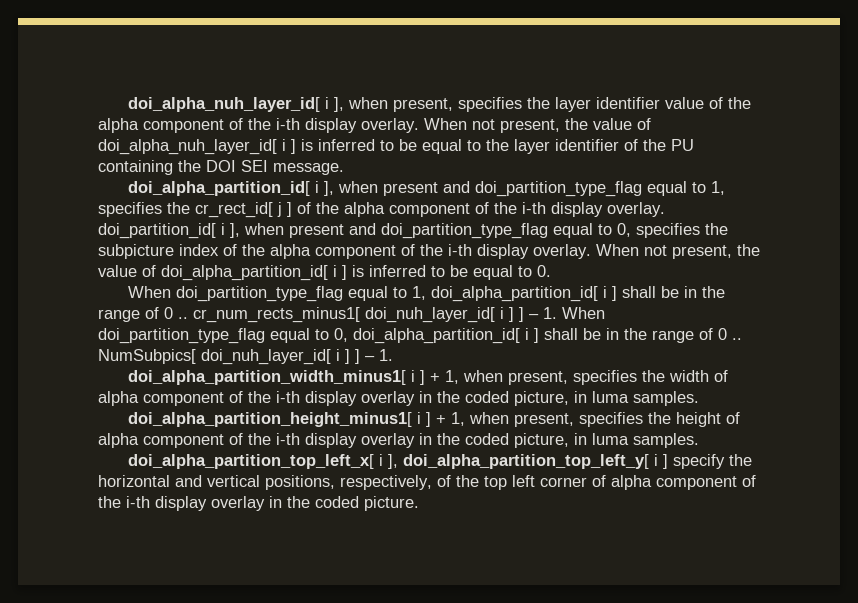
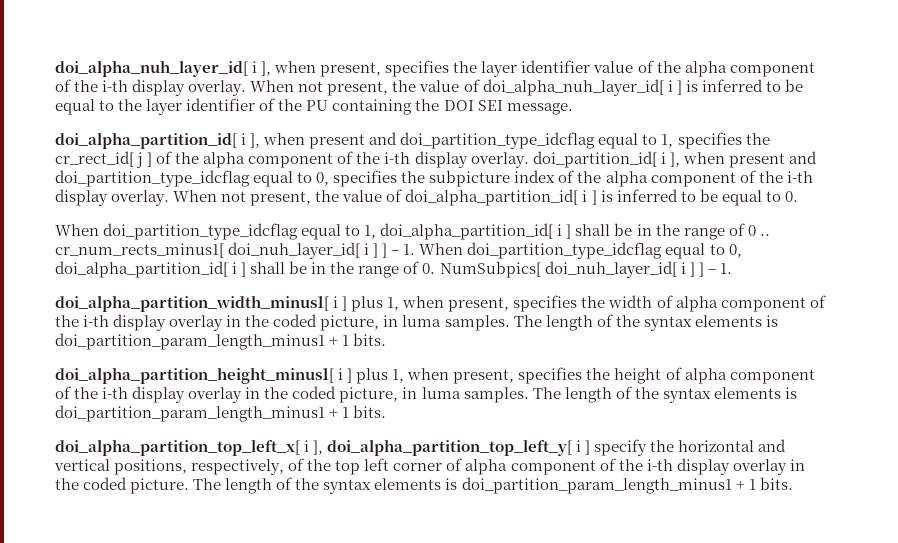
[474,181,642,197] doi_partition_type_flag -> [400,132,596,149] doi_partition_type_idcflag
[381,223,548,239] doi_partition_type_flag -> [55,170,250,187] doi_partition_type_idcflag
[175,286,343,302] doi_partition_type_flag -> [103,223,299,240] doi_partition_type_idcflag
[98,328,265,344] doi_partition_type_flag -> [467,242,663,259] doi_partition_type_idcflag
[718,328,742,340] 0 .. -> [422,263,436,274] 0.
[429,373,440,382] + -> [351,296,384,312] plus
(699, 398) none -> [513,314,778,331] [55,333,387,350] The length of the syntax elements is doi_partition_param_length_minus1 + 1 bits.
[435,415,446,424] + -> [356,368,389,384] plus
(699, 440) none -> [532,386,797,403] [55,405,387,422] The length of the syntax elements is doi_partition_param_length_minus1 + 1 bits.
(419, 503) none -> [193,477,793,494] The length of the syntax elements is doi_partition_param_length_minus1 + 1 bits.

